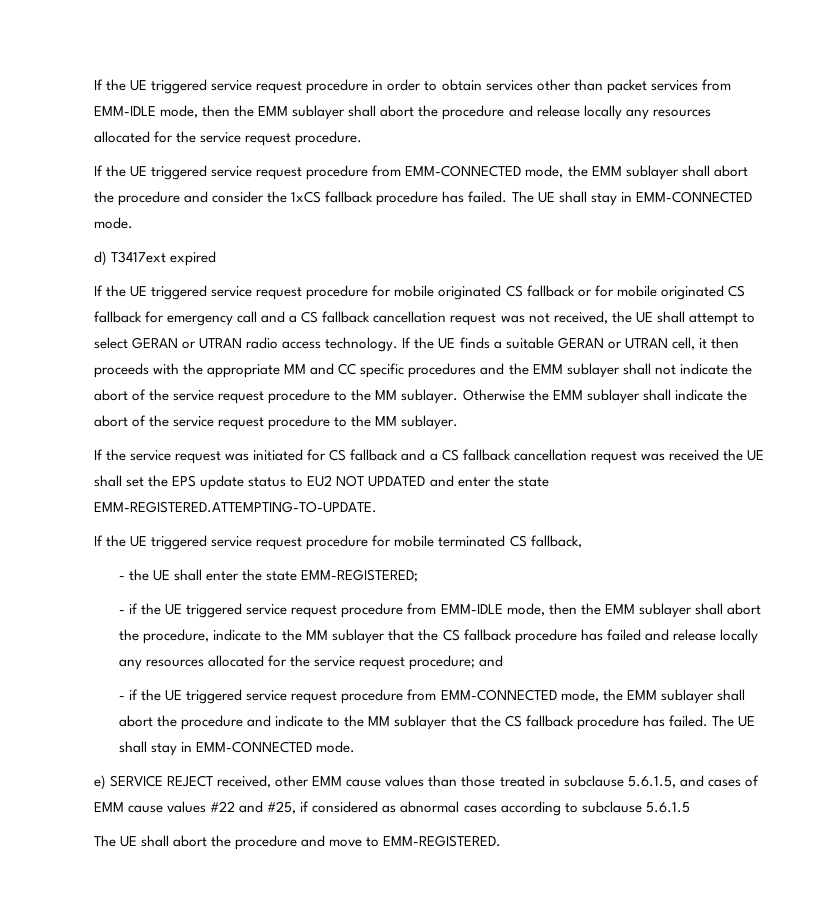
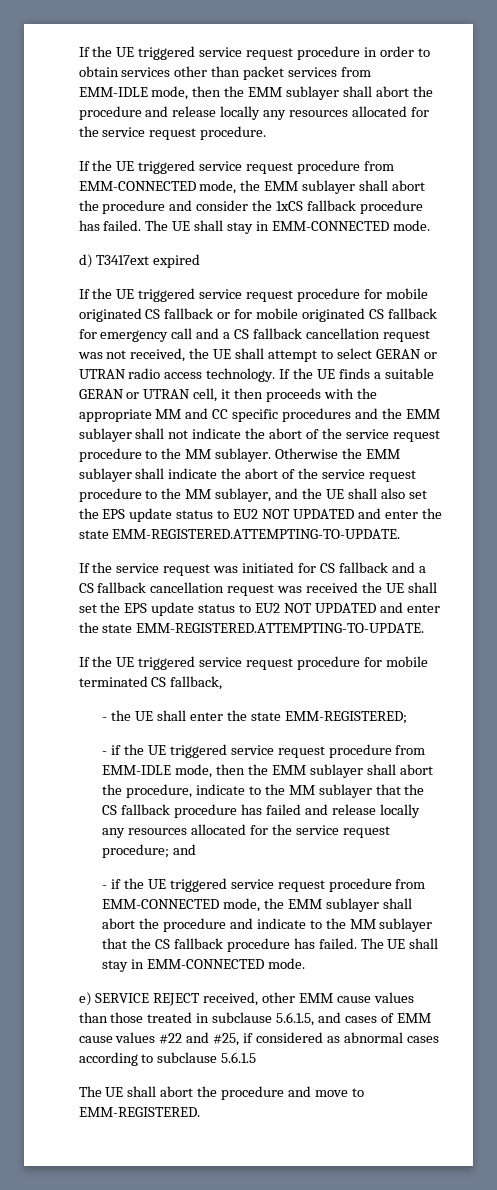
[401,415,459,430] sublayer. -> [215,488,427,502] [78,508,442,522] [78,529,401,539] sublayer, and the UE shall also set the EPS update status to EU2 NOT UPDATED and enter the state EMM-REGISTERED.ATTEMPTING-TO-UPDATE.

